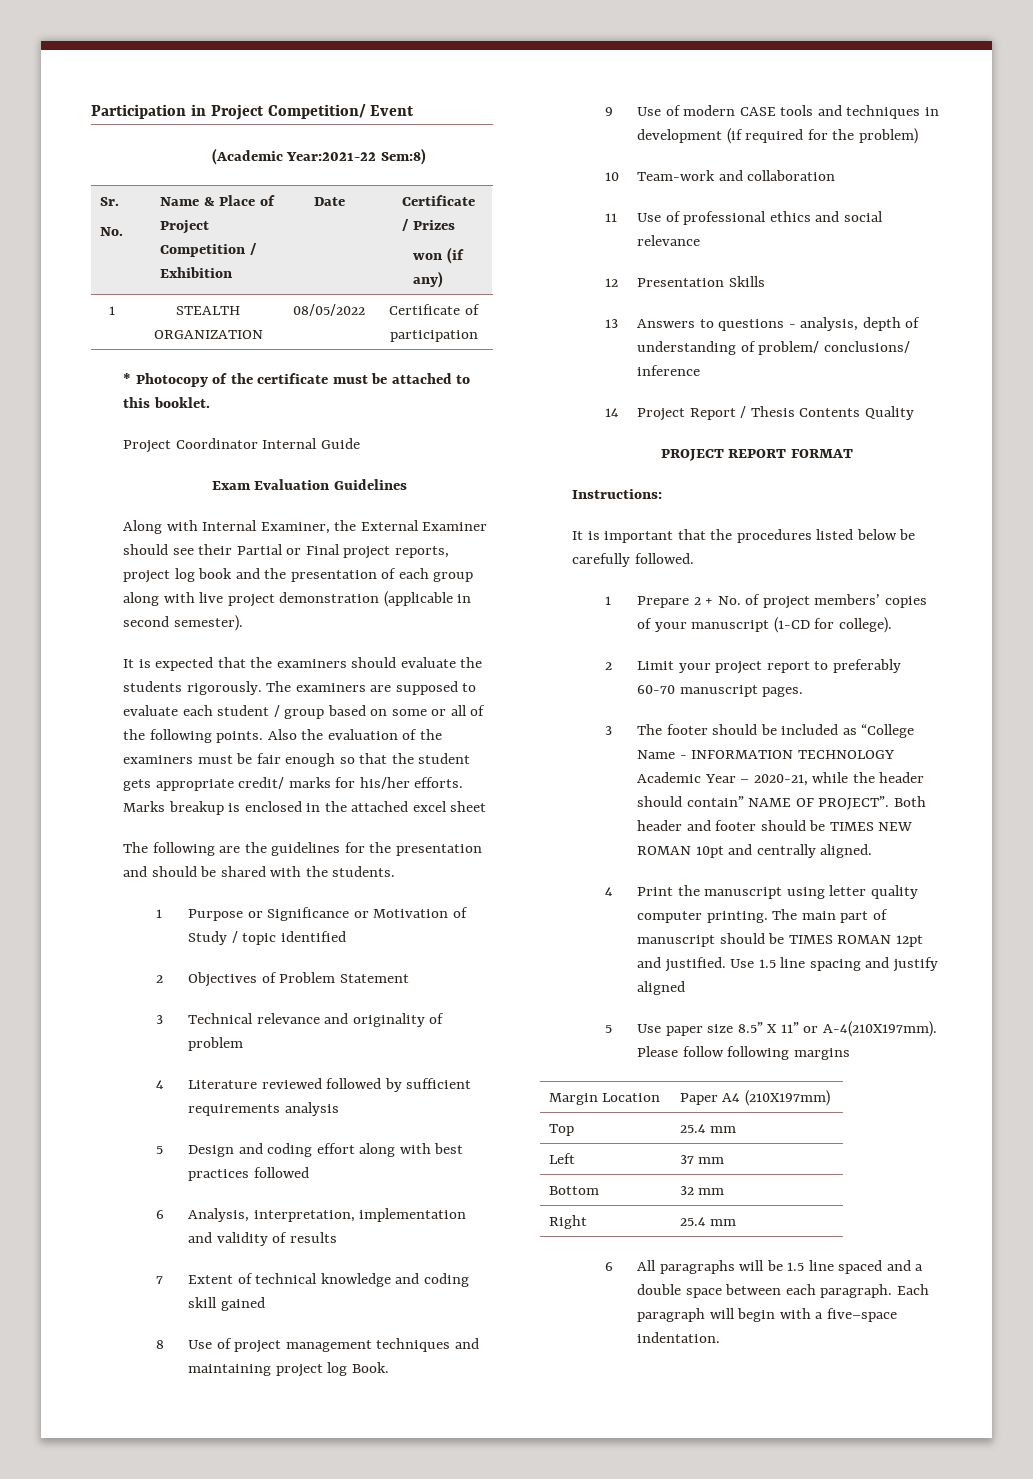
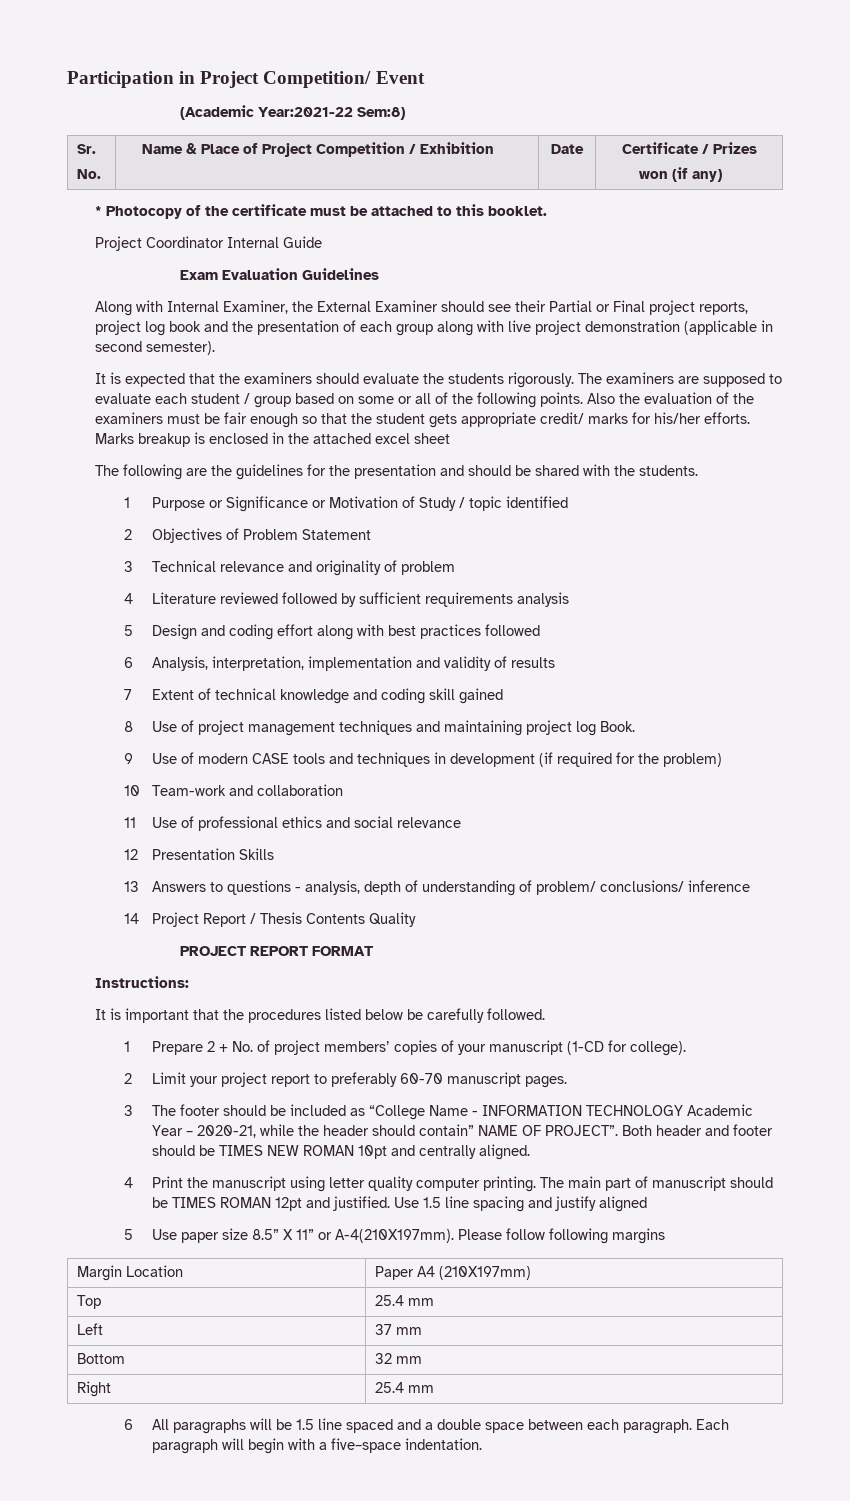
[109,306,115,315] [176,306,240,315] [153,330,263,339] [293,304,365,316] [389,304,480,315] [389,330,478,342] // 1 | STEALTH ORGANIZATION | 08/05/2022 | Certificate of participation -> (723, 175) none

